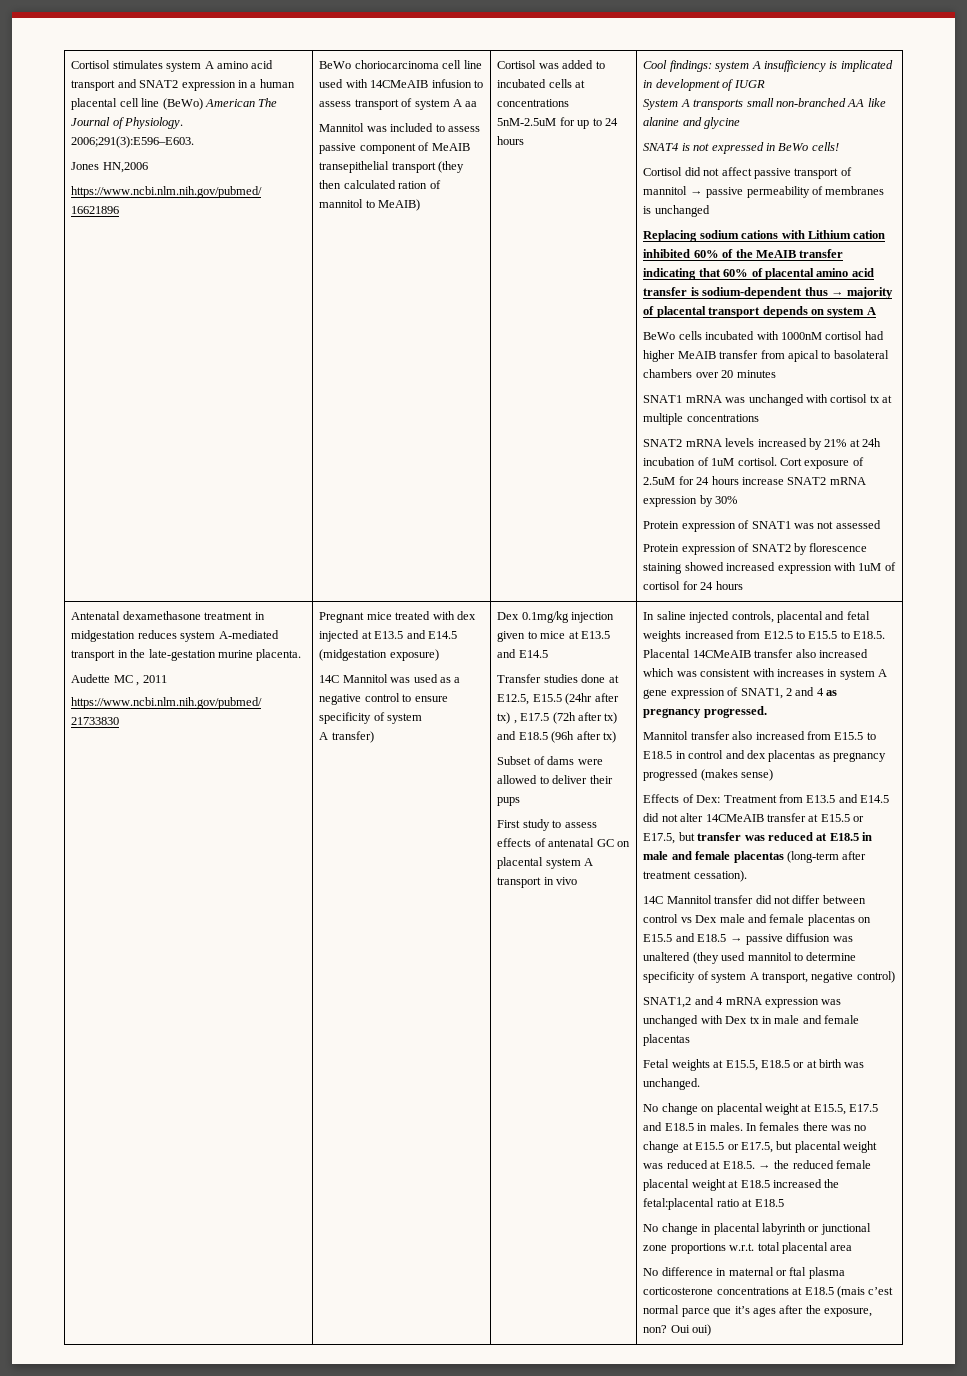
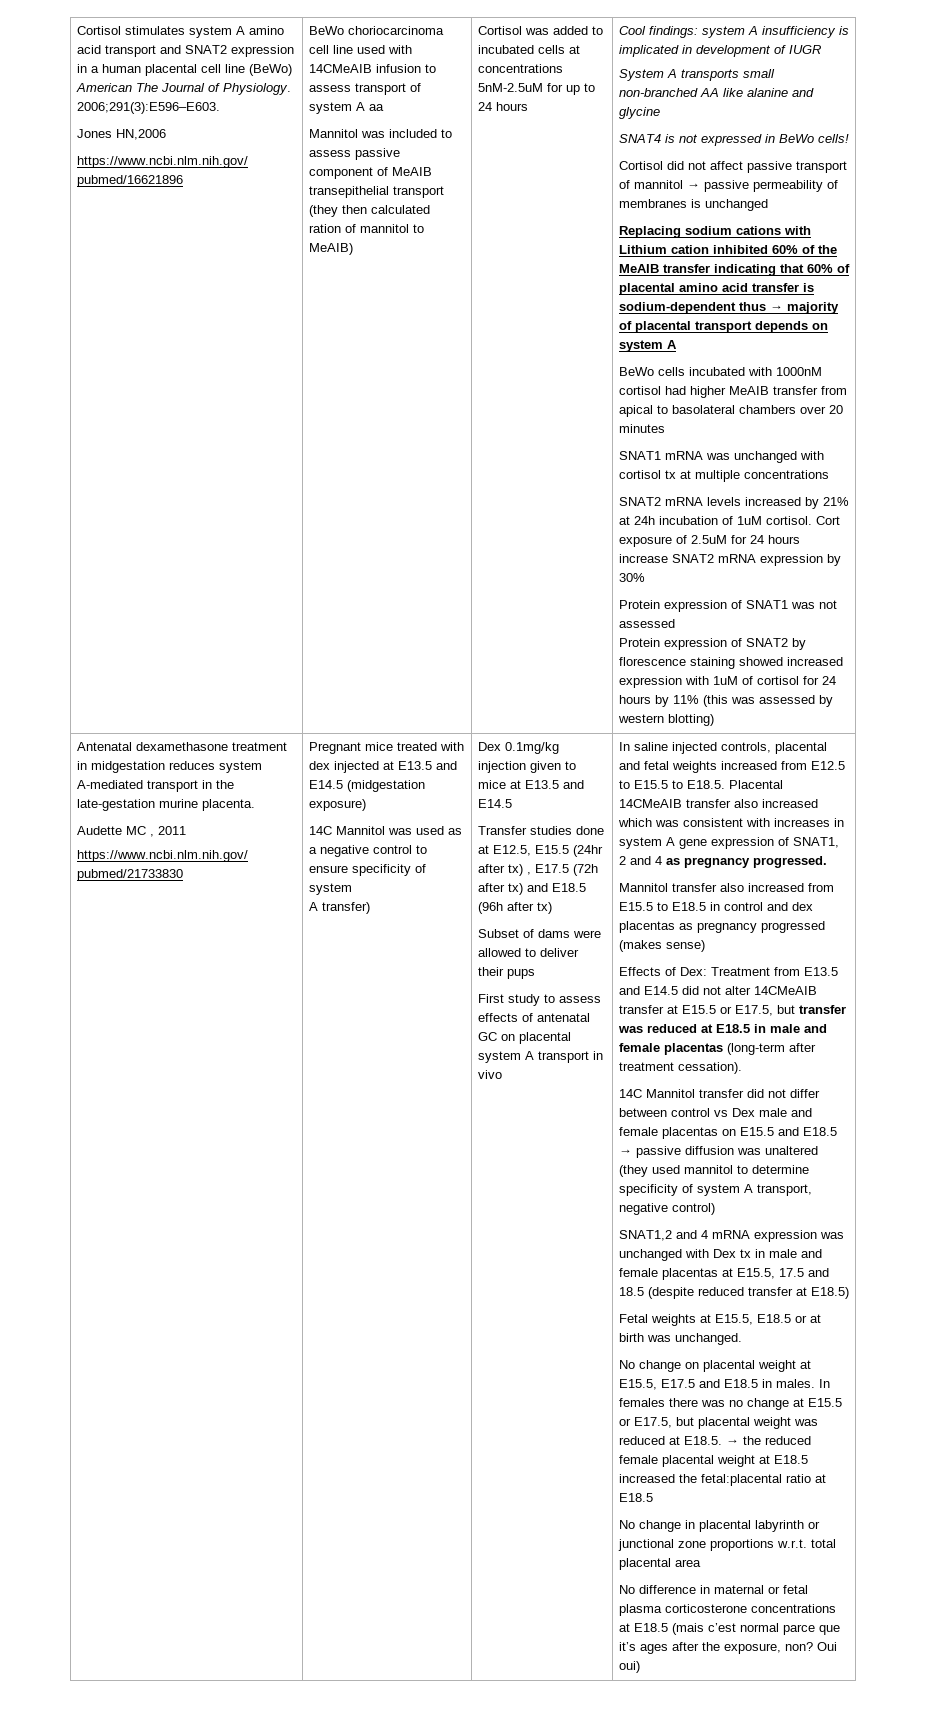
(743, 585) none -> [654,695,833,707] [617,714,714,726] by 11% (this was assessed by western blotting)
(691, 1040) none -> [721,1268,829,1279] [618,1287,849,1299] at E15.5, 17.5 and 18.5 (despite reduced transfer at E18.5)
[789,1267,807,1276] ftal -> [782,1585,808,1594] fetal

